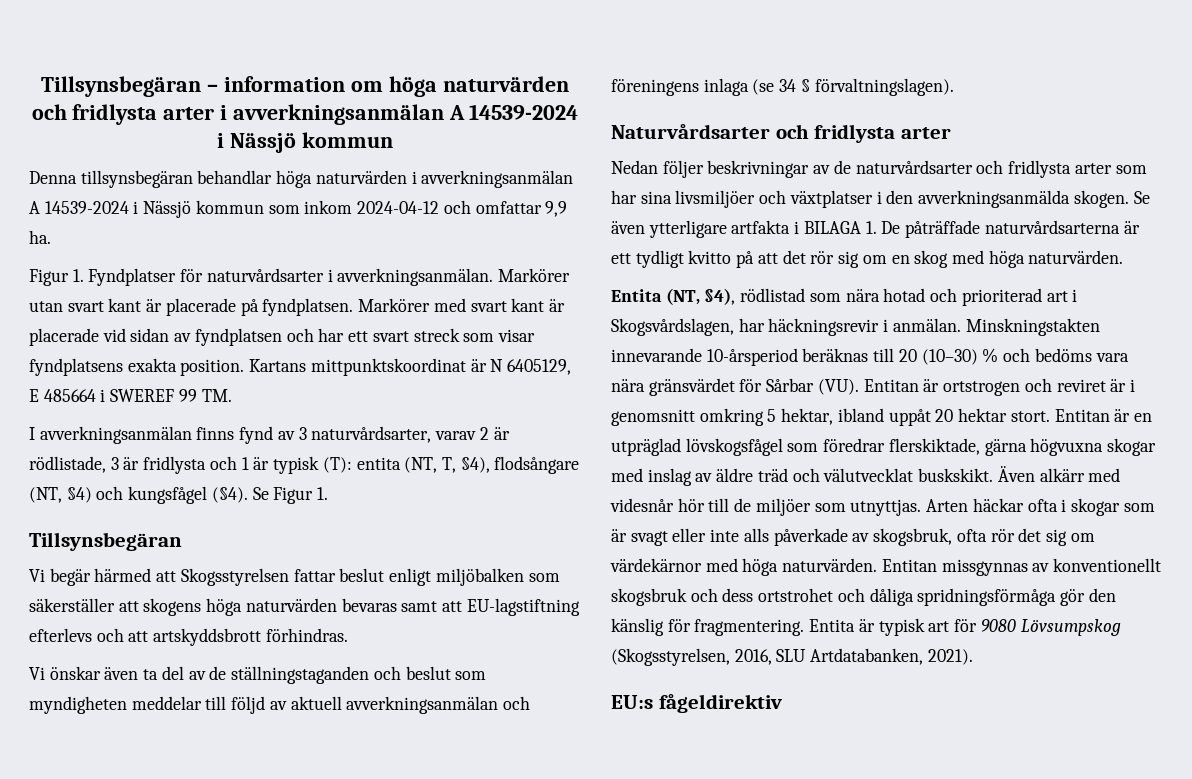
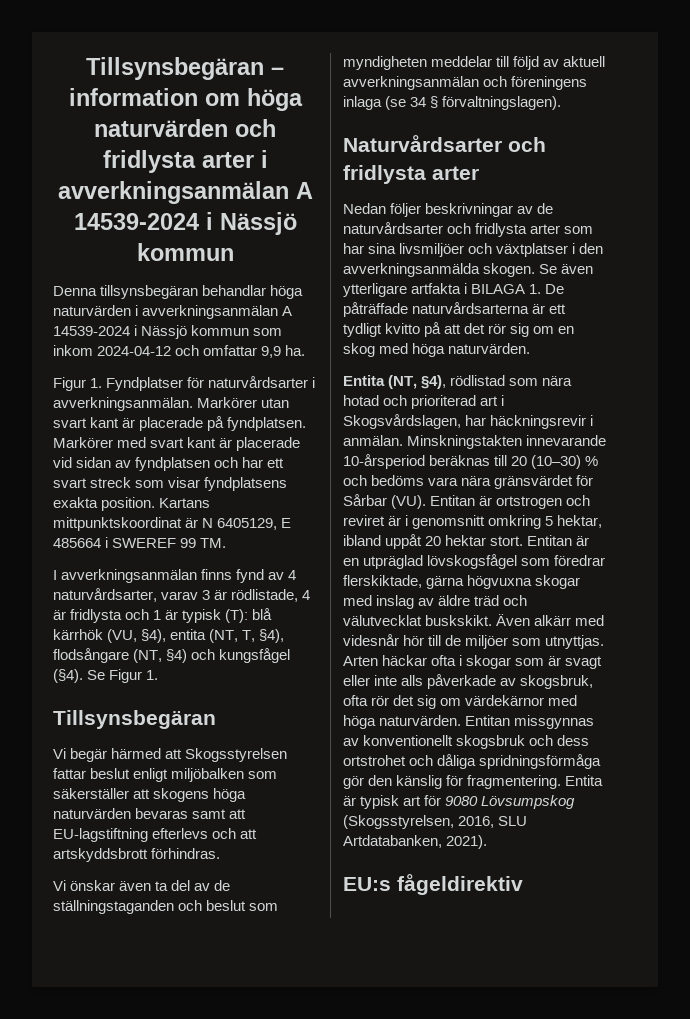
[298,427,307,440] 3 -> [288,570,297,580] 4
[479,427,489,440] 2 -> [202,590,211,600] 3
[110,457,119,470] 3 -> [302,590,311,600] 4
(352, 465) none -> [252,608,273,620] [53,629,167,643] blå kärrhök (VU, §4),

